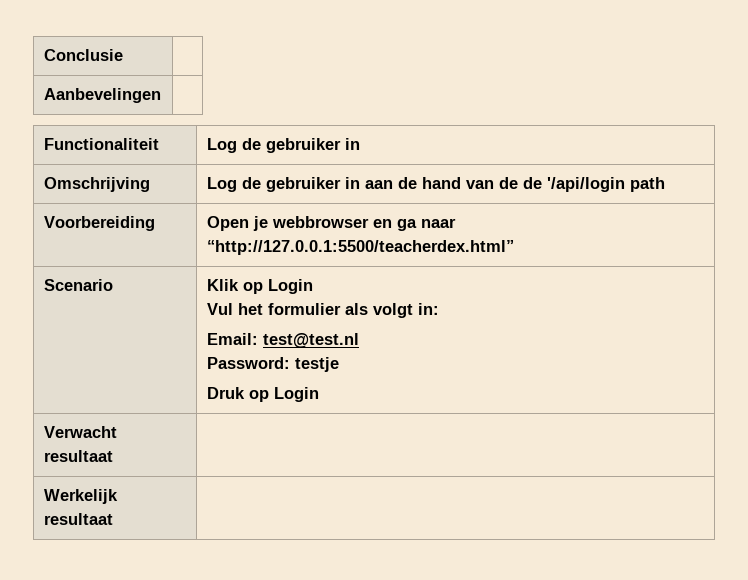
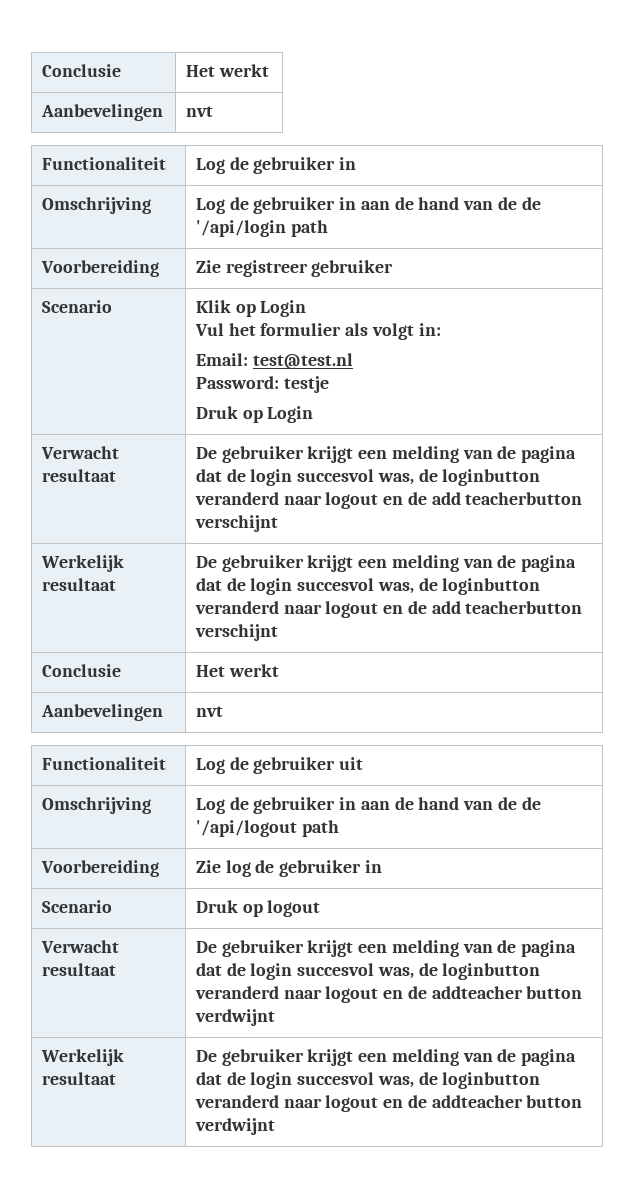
[43,49,123,61] [43,88,161,103] Conclusie | // Aanbevelingen | -> [42,64,122,77] [186,64,269,77] [41,104,164,121] [186,106,214,117] Conclusie | Het werkt // Aanbevelingen | nvt
[206,216,456,231] [206,240,514,255] Open je webbrowser en ga naar “http://127.0.0.1:5500/teacherdex.html” -> [196,260,394,277] Zie registreer gebruiker
[43,489,118,504] [43,513,113,525] // Werkelijk resultaat | -> [196,446,577,463] [196,469,541,486] [195,492,583,509] [195,515,279,532] [41,555,125,572] [42,578,117,591] [196,555,577,572] [196,578,541,595] [195,601,583,618] [195,624,279,641] [42,664,122,677] [196,664,279,677] [41,704,164,721] [196,706,224,717] [42,757,167,770] [196,757,364,774] [42,797,152,814] [196,797,541,814] [196,820,339,837] [41,860,160,877] [196,860,382,877] [42,900,113,913] [196,900,321,917] [41,940,120,953] [42,963,117,976] [196,940,577,957] [196,963,541,980] [195,986,583,1003] [195,1009,276,1026] [41,1049,125,1066] [42,1072,117,1085] [196,1049,577,1066] [196,1072,541,1089] [195,1095,583,1112] [195,1118,276,1135] De gebruiker krijgt een melding van de pagina dat de login succesvol was, de loginbutton veranderd naar logout en de add teacherbutton verschijnt // Werkelijk resultaat | De gebruiker krijgt een melding van de pagina dat de login succesvol was, de loginbutton veranderd naar logout en de add teacherbutton verschijnt // Conclusie | Het werkt // Aanbevelingen | nvt // Functionaliteit | Log de gebruiker uit // Omschrijving | Log de gebruiker in aan de hand van de de '/api/logout path // Voorbereiding | Zie log de gebruiker in // Scenario | Druk op logout // Verwacht resultaat | De gebruiker krijgt een melding van de pagina dat de login succesvol was, de loginbutton veranderd naar logout en de addteacher button verdwijnt // Werkelijk resultaat | De gebruiker krijgt een melding van de pagina dat de login succesvol was, de loginbutton veranderd naar logout en de addteacher button verdwijnt

